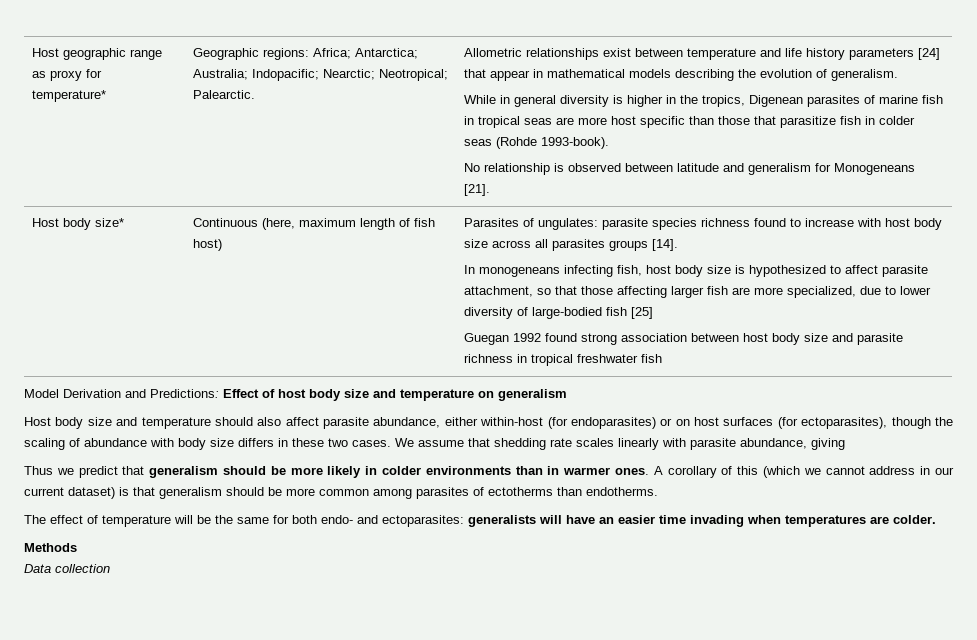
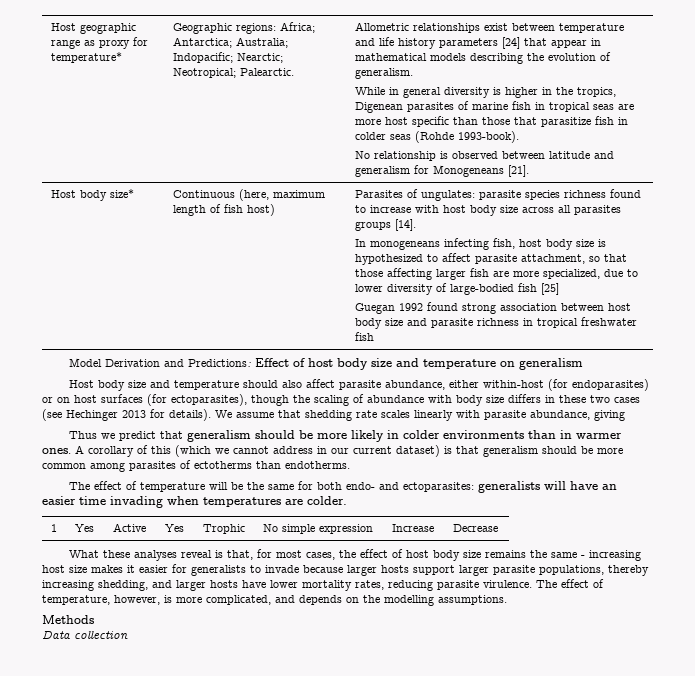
[352,440,391,447] cases. -> [614,397,640,403] [42,409,211,421] cases (see Hechinger 2013 for details).
(936, 519) none -> [50,524,57,532] [74,524,94,532] [112,523,146,532] [164,524,184,532] [202,524,245,534] [262,524,373,534] [391,524,434,532] [452,524,498,532] [69,549,642,561] [42,564,649,576] [42,579,604,591] [42,595,507,606] // 1 | Yes | Active | Yes | Trophic | No simple expression | Increase | Decrease // What these analyses reveal is that, for most cases, the effect of host body size remains the same - increasing host size makes it easier for generalists to invade because larger hosts support larger parasite populations, thereby increasing shedding, and larger hosts have lower mortality rates, reducing parasite virulence. The effect of temperature, however, is more complicated, and depends on the modelling assumptions.

